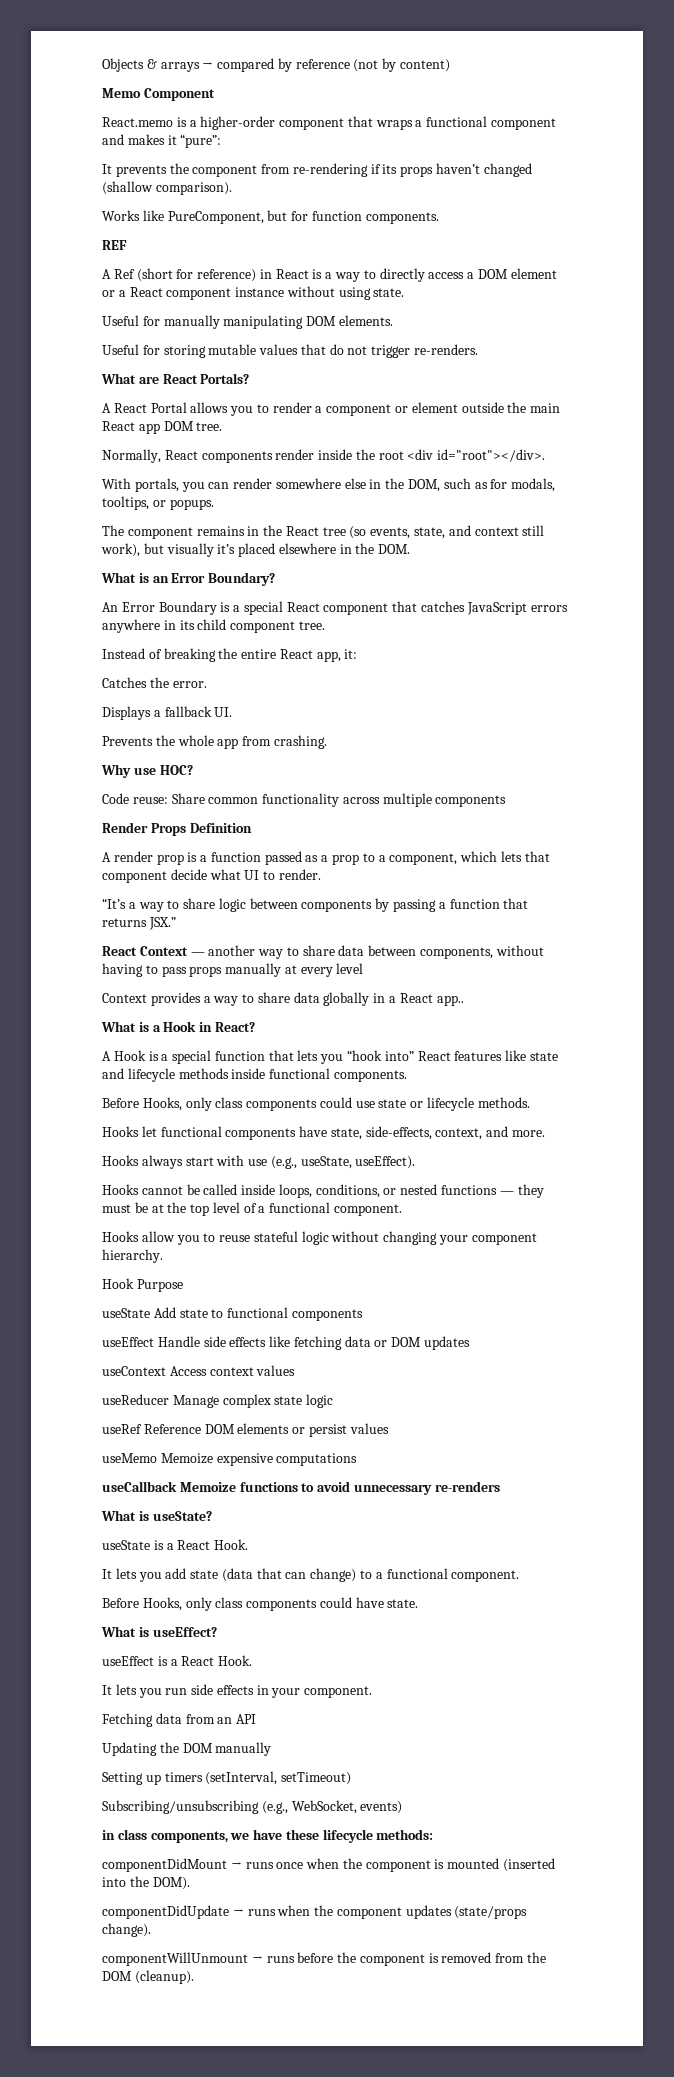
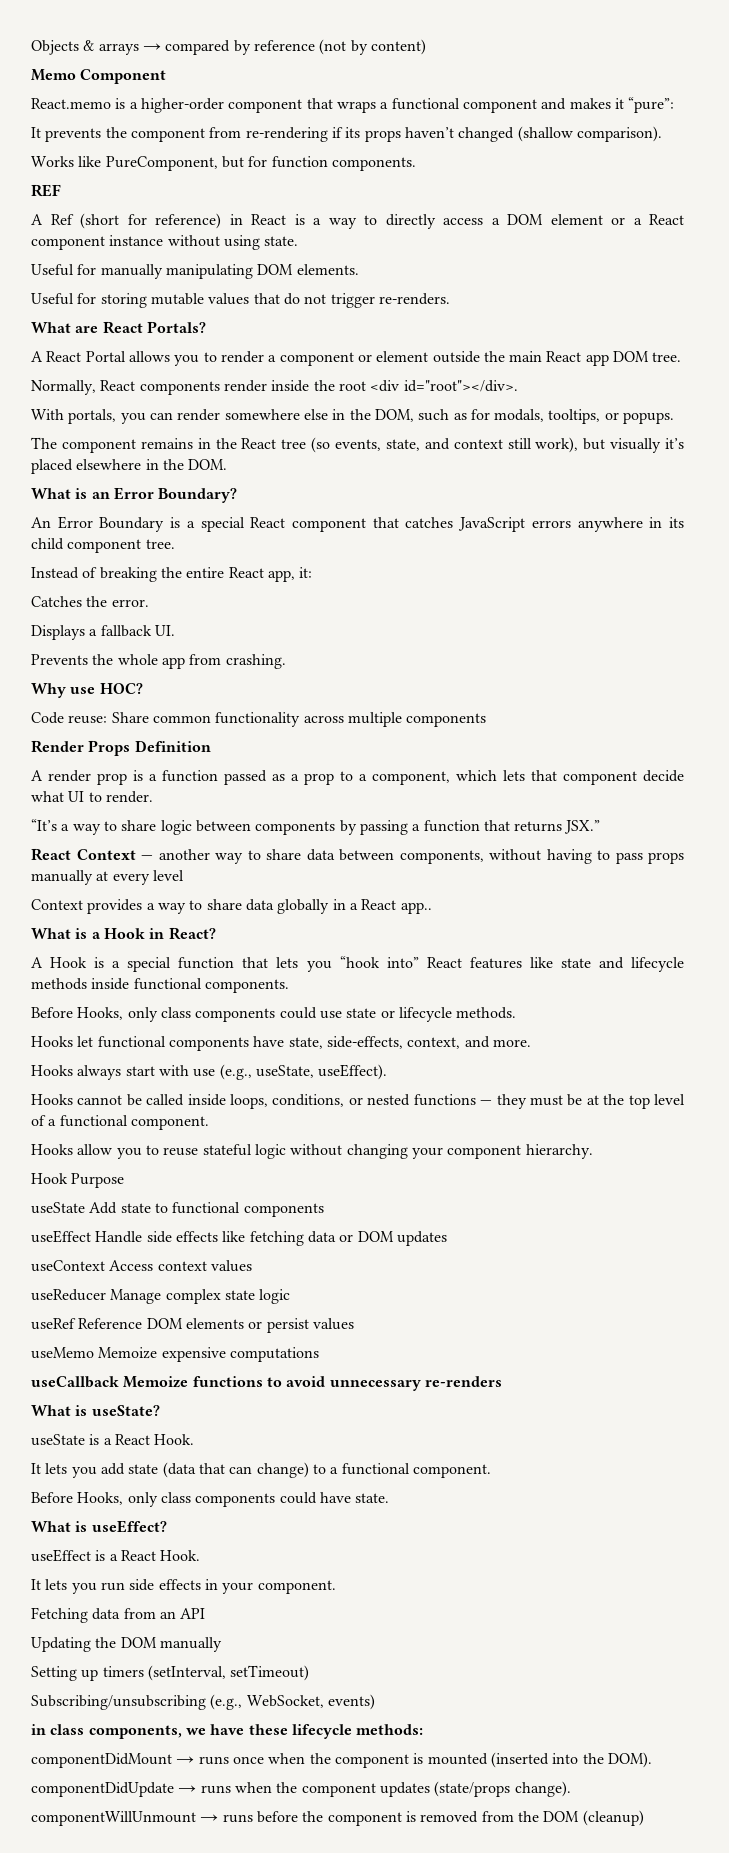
[134,1970,194,1984] (cleanup). -> [582,1810,644,1826] (cleanup)

